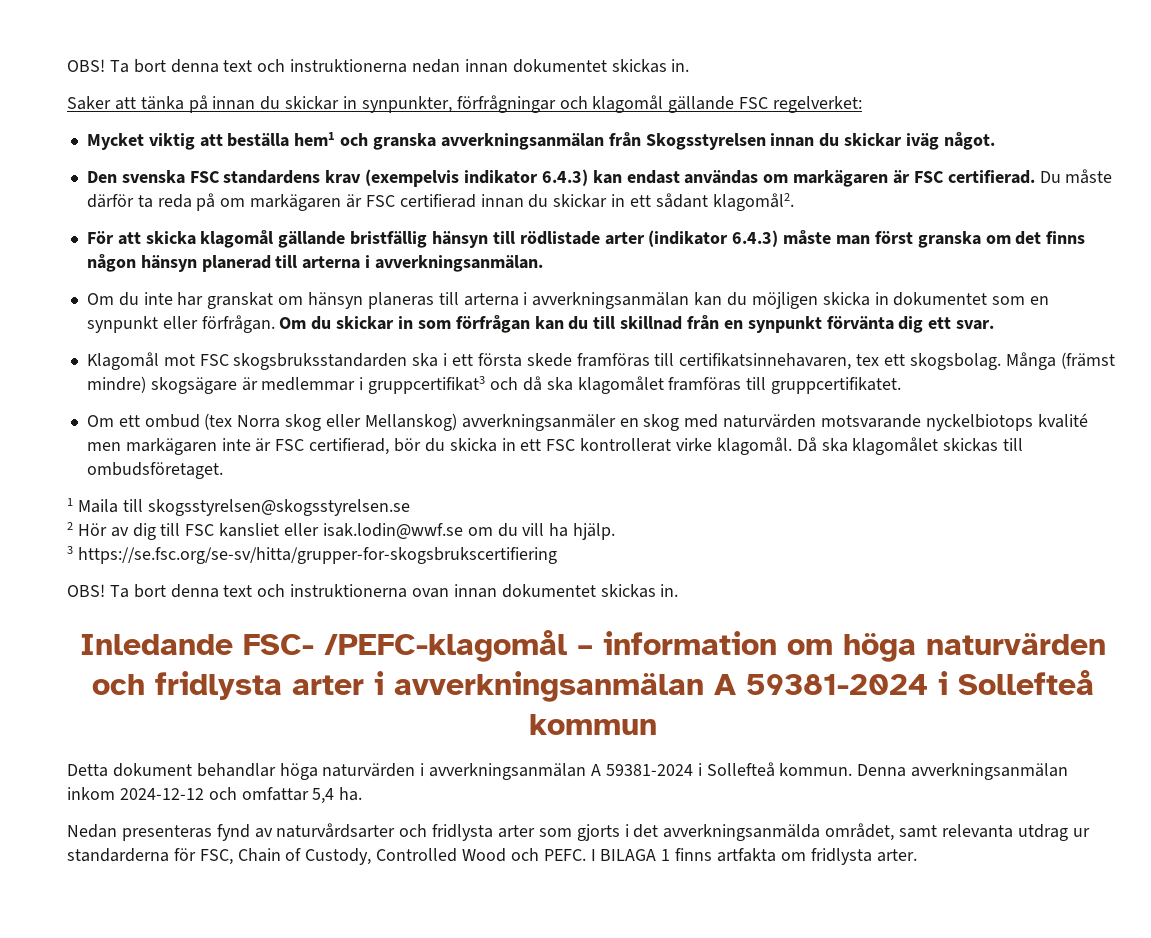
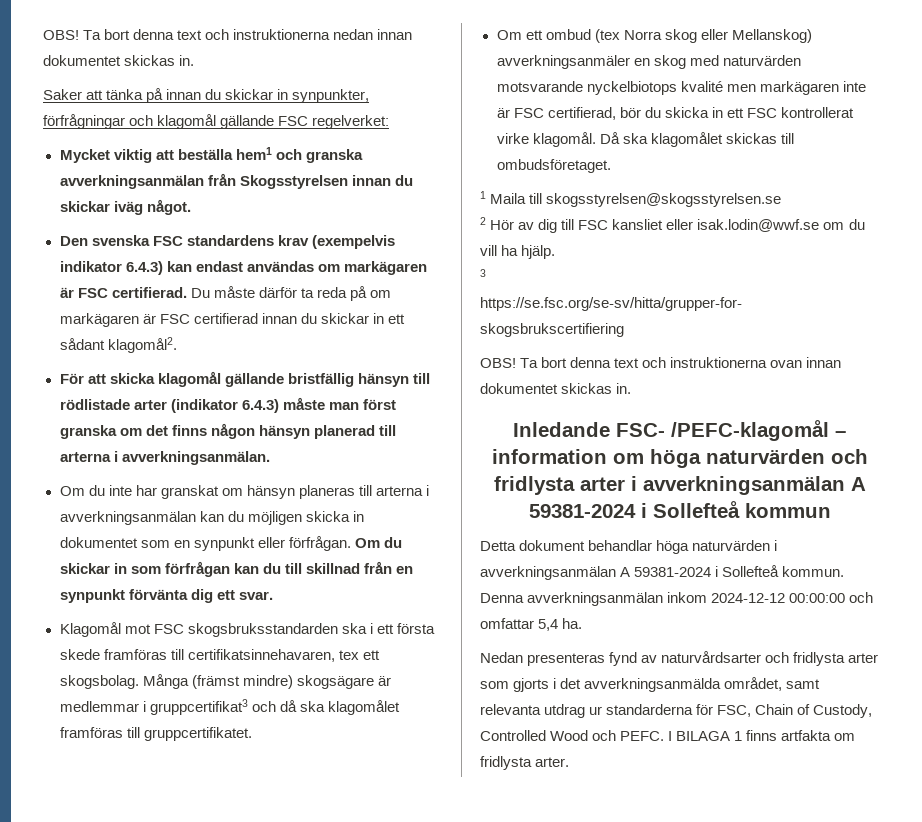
(204, 794) none -> [789,593,846,603] 00:00:00

